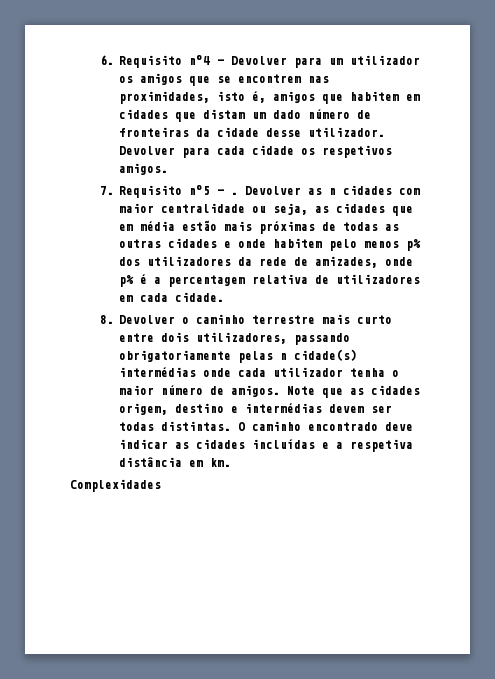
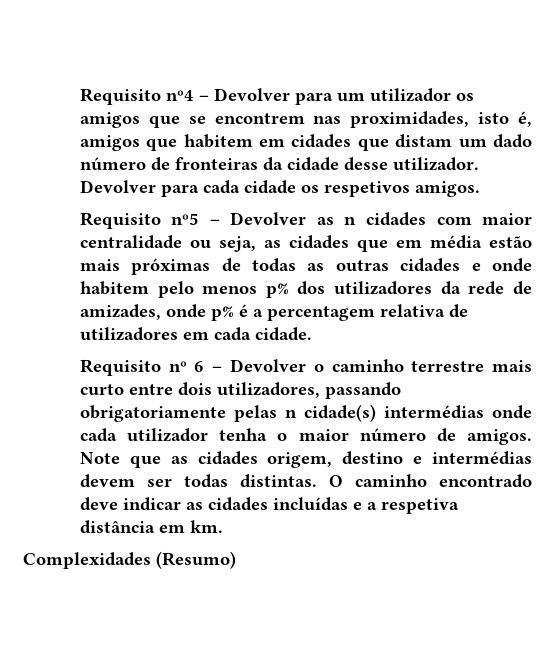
[100,55,115,65] 6. -> (79, 96) none
[100,186,115,195] 7. -> (480, 189) none
[231,192,239,195] . -> (220, 222) none
[100,315,115,324] 8. -> [79,359,223,376] Requisito nº 6 –
(161, 485) none -> [156,551,236,569] (Resumo)

